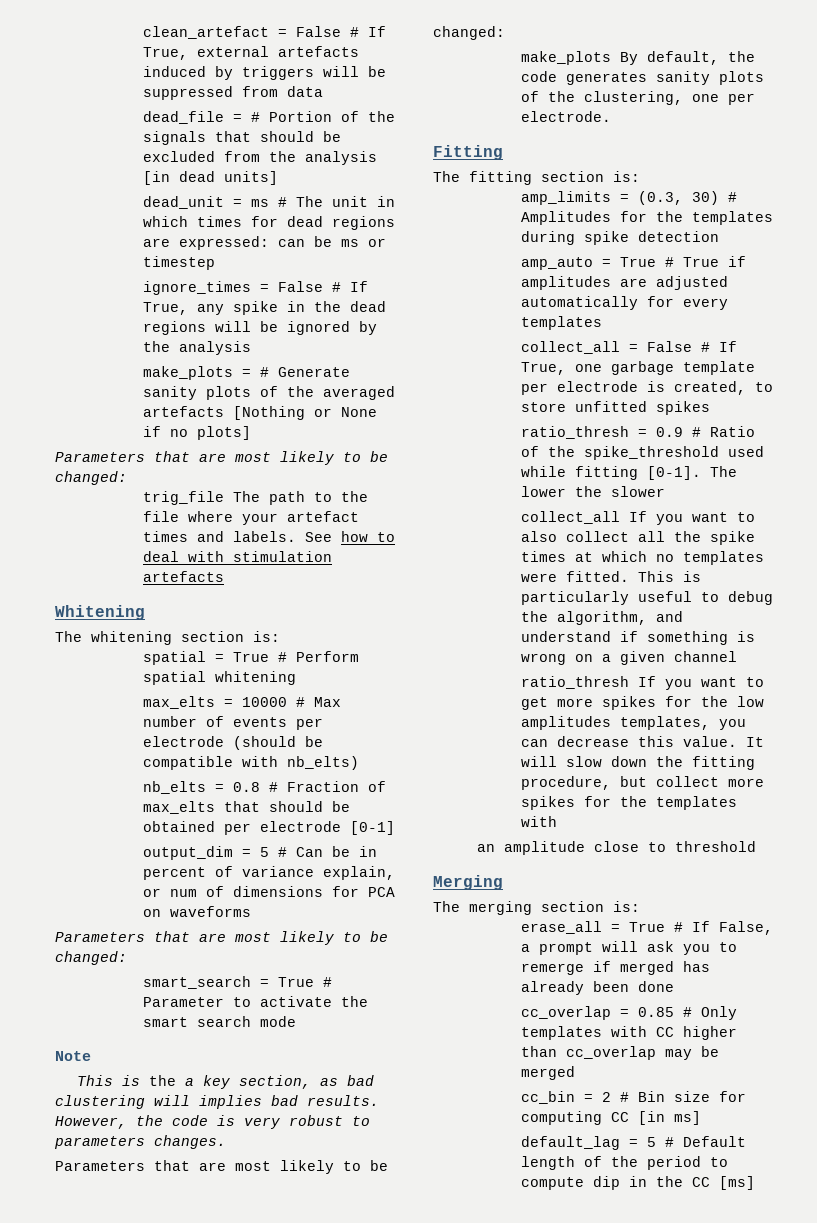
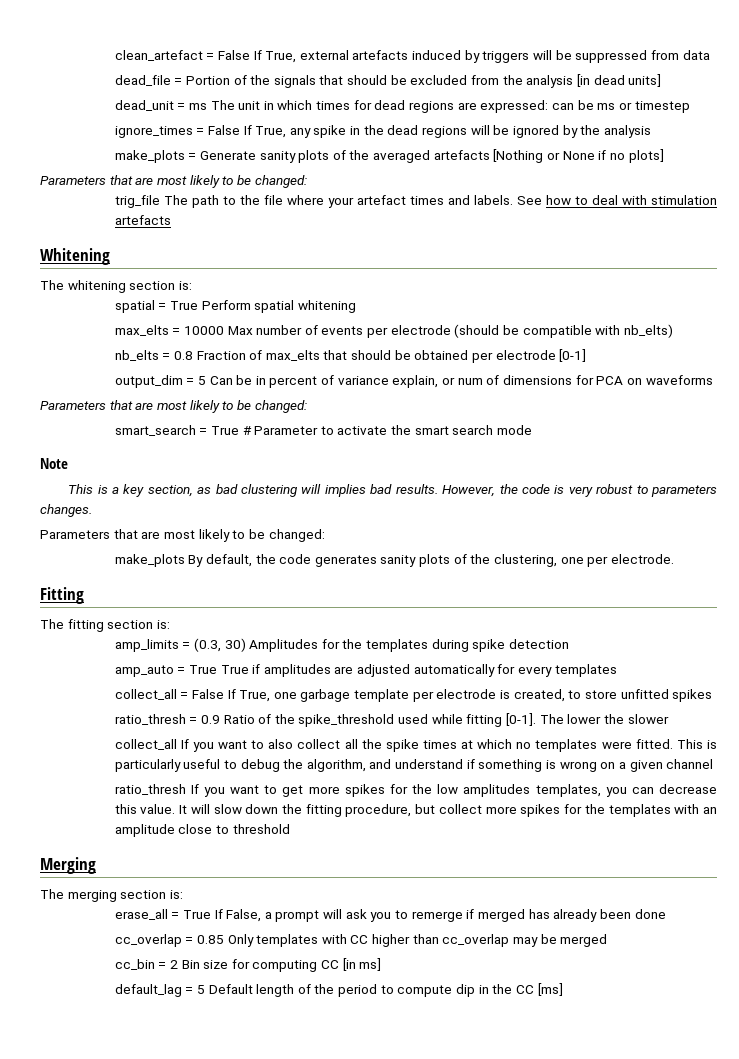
[349,27,359,37] # -> (250, 55) none
[250,112,260,122] # -> (183, 81) none
[277,197,287,207] # -> (207, 106) none
[331,282,341,292] # -> (240, 130) none
[259,367,269,377] # -> (197, 156) none
[277,652,287,662] # -> (198, 305) none
[295,697,305,707] # -> (224, 330) none
[268,782,278,792] # -> (193, 355) none
[277,847,287,857] # -> (206, 380) none
[148,1075,176,1086] the -> (108, 489) none
[727,192,737,202] # -> (246, 645) none
[664,257,674,267] # -> (217, 669) none
[700,342,710,352] # -> (224, 694) none
[691,427,701,437] # -> (220, 719) none
(557, 821) // -> (700, 809) none
[673,922,683,932] # -> (211, 914) none
[682,1007,692,1017] # -> (224, 939) none
[619,1092,629,1102] # -> (178, 964) none
[664,1137,674,1147] # -> (205, 989) none

